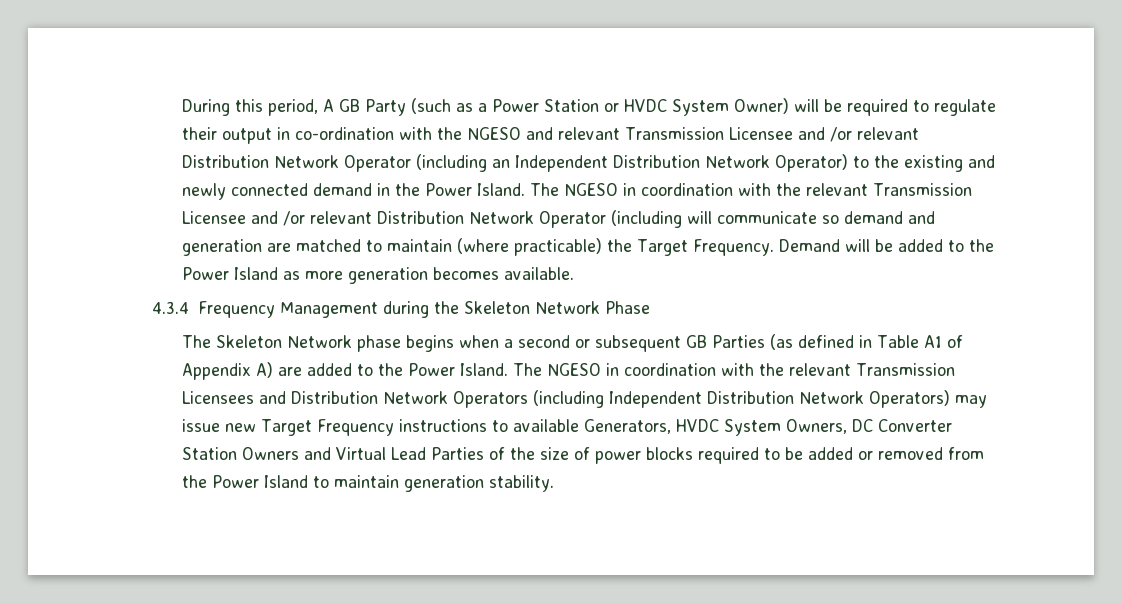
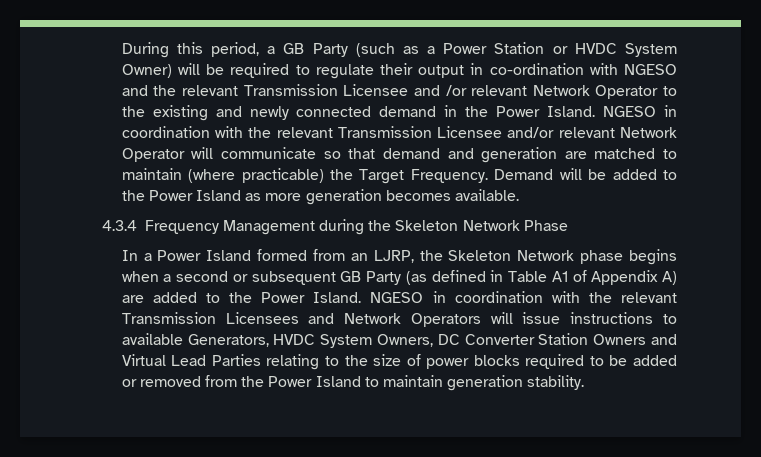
[322,99,334,112] A -> [267,46,276,54] a
[436,127,462,140] the -> (618, 69) none
[557,127,919,142] [181,154,848,172] relevant Transmission Licensee and /or relevant Distribution Network Operator (including an Independent Distribution Network Operator) -> [153,84,659,99] the relevant Transmission Licensee and /or relevant Network Operator
[529,183,559,196] The -> (596, 111) none
[250,210,682,228] and /or relevant Distribution Network Operator (including -> [507,127,677,138] [121,148,185,162] and/or relevant Network Operator
(839, 219) none -> [348,148,376,159] that
[181,335,211,348] The -> [121,249,443,263] In a Power Island formed from an LJRP, the
[711,335,765,348] Parties -> [366,271,402,285] Party
[512,363,542,376] The -> (362, 297) none
[290,391,378,404] Distribution -> (335, 318) none
[532,390,987,408] [181,419,394,436] (including Independent Distribution Network Operators) may issue new Target Frequency -> [490,312,561,324] will issue
[488,447,505,460] of -> [266,354,339,370] relating to

